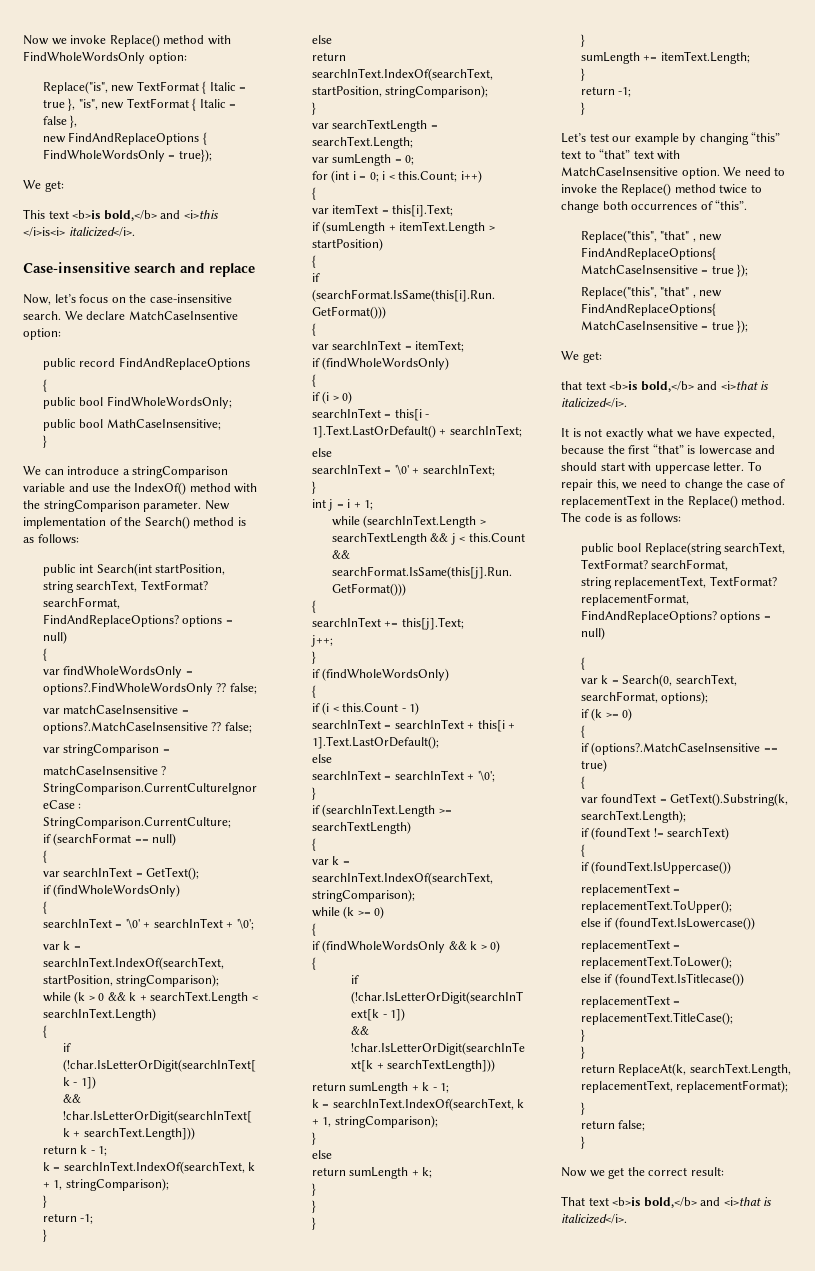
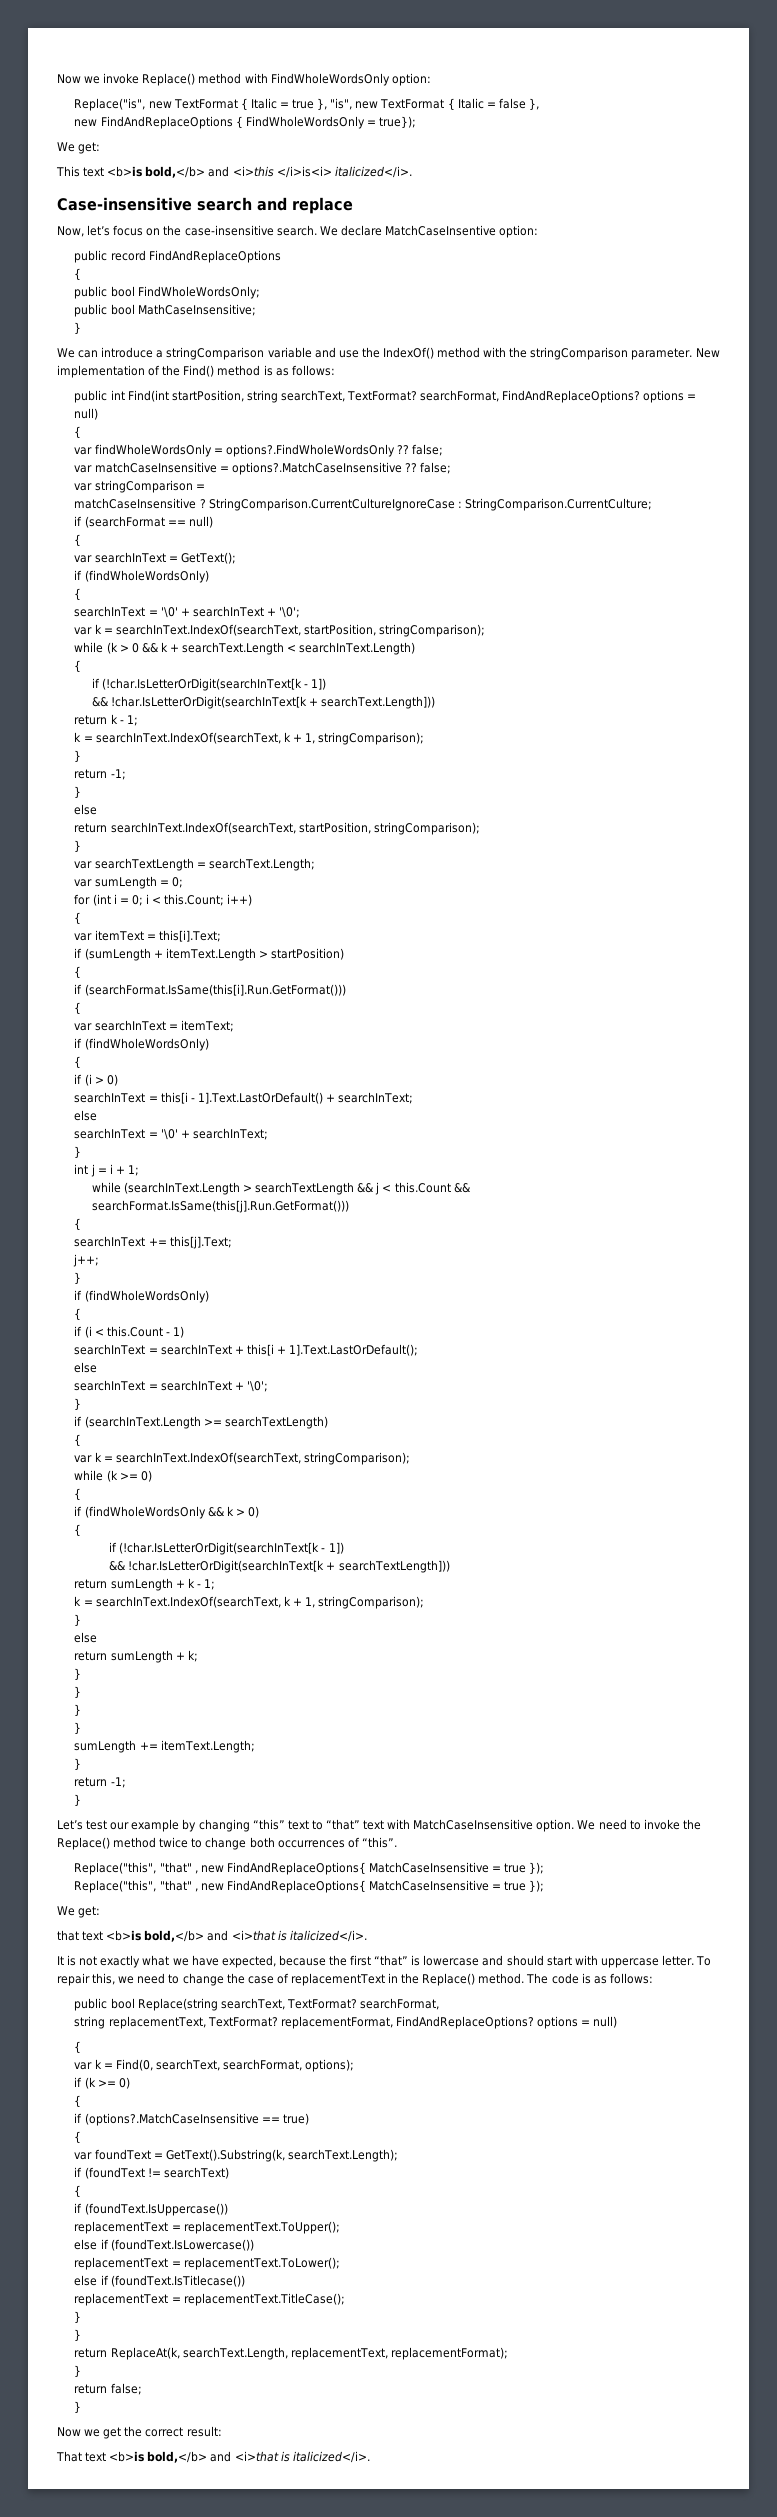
[144,516,190,529] Search() -> [183,365,215,377] Find()
[96,563,152,576] Search(int -> [127,390,169,402] Find(int
[622,674,673,687] Search(0, -> [115,2059,153,2071] Find(0,

